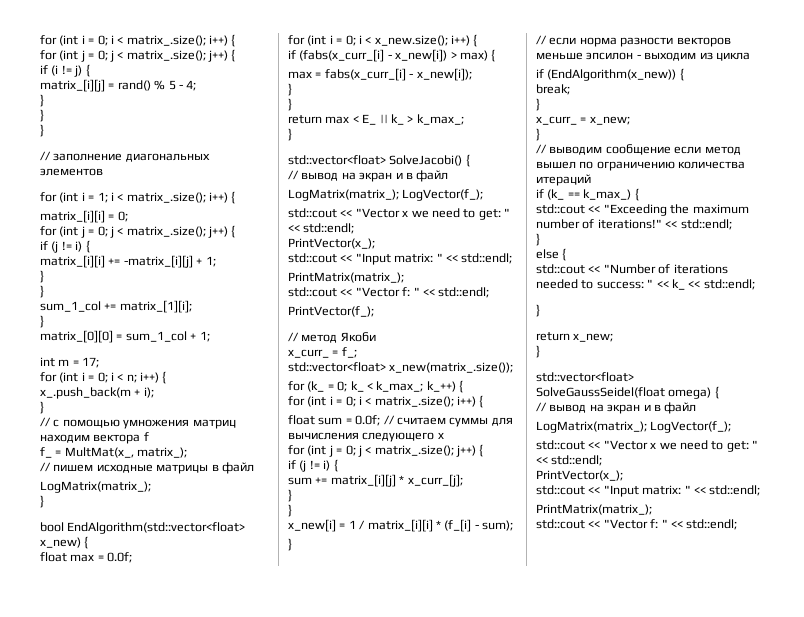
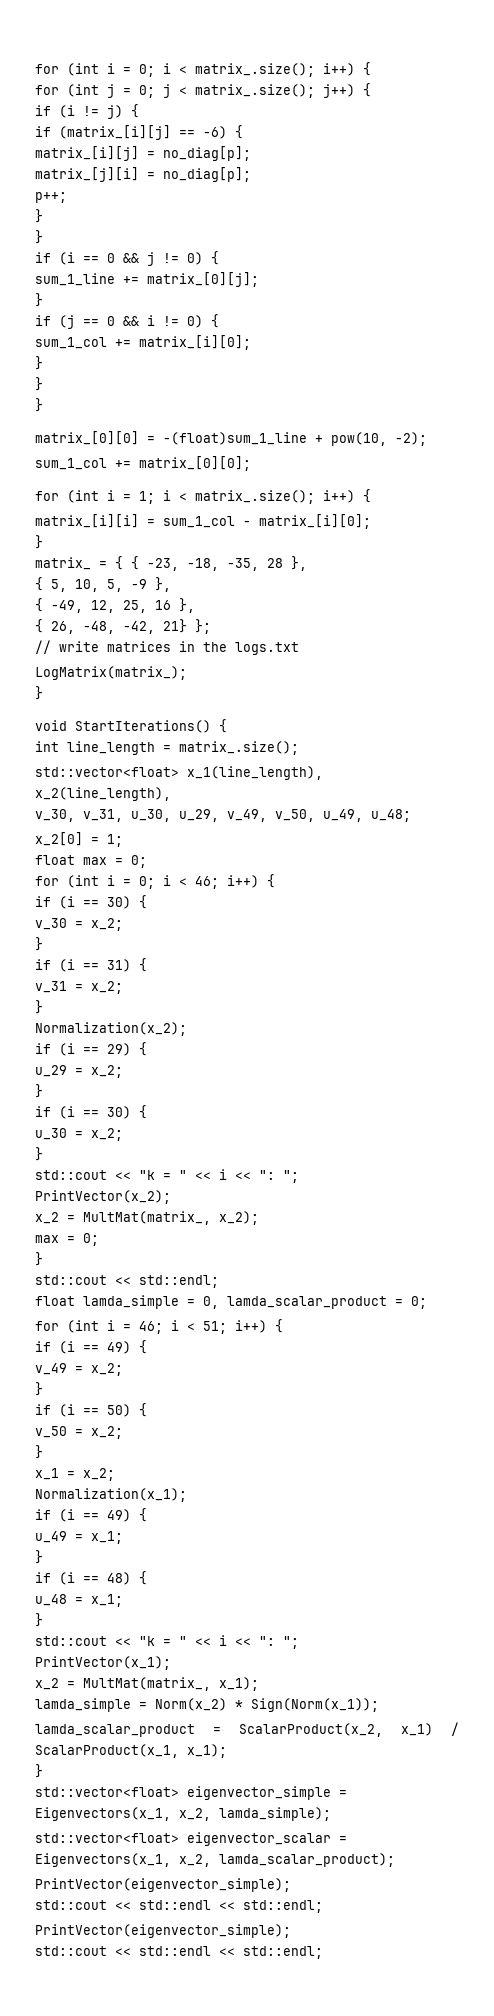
[40,79,197,92] [40,94,44,107] [40,109,44,122] [40,124,44,137] [40,151,210,162] [40,168,103,176] matrix_[i][j] = rand() % 5 - 4; // } // } // } // // заполнение диагональных элементов -> [35,125,243,140] [35,146,251,161] [35,167,251,182] [35,192,67,203] [35,209,43,223] [35,230,43,244] [35,251,219,266] [35,272,259,287] [35,293,43,307] [35,314,219,329] [35,335,251,350] [35,356,43,370] [35,377,43,391] [35,398,43,412] [35,431,427,446] [35,456,251,471] if (matrix_[i][j] == -6) { // matrix_[i][j] = no_diag[p]; // matrix_[j][i] = no_diag[p]; // p++; // } // } // if (i == 0 && j != 0) { // sum_1_line += matrix_[0][j]; // } // if (j == 0 && i != 0) { // sum_1_col += matrix_[i][0]; // } // } // } // matrix_[0][0] = -(float)sum_1_line + pow(10, -2); // sum_1_col += matrix_[0][0];
[117,211,128,222] [40,225,236,238] [40,240,90,253] [40,255,216,268] [40,270,44,283] [40,285,44,298] [40,300,192,313] [40,315,44,328] [40,330,210,343] [40,357,100,368] [40,371,167,384] [40,387,154,399] [40,401,44,414] [40,417,236,429] [40,432,149,444] [40,447,188,458] [40,462,254,474] [40,481,151,493] [40,495,44,508] [40,522,246,534] [40,536,89,549] [40,552,133,563] [288,34,478,47] [288,49,496,62] [288,68,472,81] [288,83,292,96] [288,98,292,111] [288,114,464,125] [288,128,292,141] [288,154,470,167] [288,170,449,182] [288,189,484,201] [288,208,510,220] [288,223,355,234] [288,238,375,249] [288,253,513,265] [288,272,404,283] [288,287,490,298] [288,306,374,317] [288,332,376,343] [288,347,357,358] [288,362,514,373] [288,380,463,393] [288,395,484,408] [288,415,513,427] [288,432,444,442] [288,444,484,457] [288,459,338,472] [288,474,463,487] [288,489,292,502] [288,504,292,517] [288,519,513,532] [288,538,292,551] [536,35,731,47] [536,52,750,61] [536,68,684,81] [536,84,570,95] [536,98,540,111] [536,116,630,125] [536,128,540,141] [536,144,741,155] [536,161,746,171] [536,174,591,186] [536,188,639,201] [536,204,749,216] [536,219,732,230] [536,233,540,246] [536,248,567,261] [536,264,728,274] [536,279,755,290] [536,304,540,317] [536,332,614,342] [536,345,540,358] [536,372,634,382] [536,386,719,399] [536,402,697,414] [536,421,732,433] [536,440,758,452] [536,455,603,466] [536,470,623,481] [536,485,761,497] [536,504,652,515] [536,519,738,530] 0; // for (int j = 0; j < matrix_.size(); j++) { // if (j != i) { // matrix_[i][i] += -matrix_[i][j] + 1; // } // } // sum_1_col += matrix_[1][i]; // } // matrix_[0][0] = sum_1_col + 1; // int m = 17; // for (int i = 0; i < n; i++) { // x_.push_back(m + i); // } // // с помощью умножения матриц находим вектора f // f_ = MultMat(x_, matrix_); // // пишем исходные матрицы в файл // LogMatrix(matrix_); // } // bool EndAlgorithm(std::vector<float> x_new) { // float max = 0.0f; // for (int i = 0; i < x_new.size(); i++) { // if (fabs(x_curr_[i] - x_new[i]) > max) { // max = fabs(x_curr_[i] - x_new[i]); // } // } // return max < E_ || k_ > k_max_; // } // std::vector<float> SolveJacobi() { // // вывод на экран и в файл // LogMatrix(matrix_); LogVector(f_); // std::cout << "Vector x we need to get: " << std::endl; // PrintVector(x_); // std::cout << "Input matrix: " << std::endl; // PrintMatrix(matrix_); // std::cout << "Vector f: " << std::endl; // PrintVector(f_); // // метод Якоби // x_curr_ = f_; // std::vector<float> x_new(matrix_.size()); // for (k_ = 0; k_ < k_max_; k_++) { // for (int i = 0; i < matrix_.size(); i++) { // float sum = 0.0f; // считаем суммы для вычисления следующего x // for (int j = 0; j < matrix_.size(); j++) { // if (j != i) { // sum += matrix_[i][j] * x_curr_[j]; // } // } // x_new[i] = 1 / matrix_[i][i] * (f_[i] - sum); // } // // если норма разности векторов меньше эпсилон - выходим из цикла // if (EndAlgorithm(x_new)) { // break; // } // x_curr_ = x_new; // } // // выводим сообщение если метод вышел по ограничению количества итераций // if (k_ == k_max_) { // std::cout << "Exceeding the maximum number of iterations!" << std::endl; // } // else { // std::cout << "Number of iterations needed to success: " << k_ << std::endl; // } // return x_new; // } // std::vector<float> SolveGaussSeidel(float omega) { // // вывод на экран и в файл // LogMatrix(matrix_); LogVector(f_); // std::cout << "Vector x we need to get: " << std::endl; // PrintVector(x_); // std::cout << "Input matrix: " << std::endl; // PrintMatrix(matrix_); // std::cout << "Vector f: " << std::endl; -> [163,514,371,529] [35,535,43,549] [35,556,307,571] [35,577,171,592] [35,598,195,613] [35,619,211,634] [35,640,299,655] [35,666,187,680] [35,686,43,700] [35,719,227,733] [35,741,299,755] [35,766,323,780] [35,787,171,801] [35,809,411,822] [35,832,123,847] [35,855,147,868] [35,874,275,889] [35,895,147,909] [35,918,123,931] [35,937,43,951] [35,958,147,972] [35,981,123,994] [35,1000,43,1014] [35,1022,187,1036] [35,1042,147,1056] [35,1065,123,1078] [35,1084,43,1098] [35,1105,147,1119] [35,1128,123,1141] [35,1147,43,1161] [35,1169,299,1183] [35,1190,171,1204] [35,1211,259,1225] [35,1233,99,1246] [35,1252,43,1266] [35,1275,219,1288] [35,1295,427,1309] [35,1319,283,1334] [35,1340,147,1354] [35,1363,123,1376] [35,1382,43,1396] [35,1403,147,1417] [35,1426,123,1439] [35,1445,43,1459] [35,1468,115,1481] [35,1488,187,1502] [35,1508,147,1522] [35,1531,123,1544] [35,1550,43,1564] [35,1571,147,1585] [35,1594,123,1607] [35,1613,43,1627] [35,1635,299,1649] [35,1656,171,1670] [35,1677,259,1691] [35,1698,379,1712] [35,1722,459,1737] [35,1744,227,1758] [35,1764,43,1778] [35,1786,347,1800] [35,1807,331,1821] [35,1832,347,1846] [35,1853,395,1867] [35,1878,291,1892] [35,1900,323,1913] [35,1924,291,1938] [35,1946,323,1959] sum_1_col - matrix_[i][0]; // } // matrix_ = { { -23, -18, -35, 28 }, // { 5, 10, 5, -9 }, // { -49, 12, 25, 16 }, // { 26, -48, -42, 21} }; // // write matrices in the logs.txt // LogMatrix(matrix_); // } // void StartIterations() { // int line_length = matrix_.size(); // std::vector<float> x_1(line_length), x_2(line_length), // v_30, v_31, u_30, u_29, v_49, v_50, u_49, u_48; // x_2[0] = 1; // float max = 0; // for (int i = 0; i < 46; i++) { // if (i == 30) { // v_30 = x_2; // } // if (i == 31) { // v_31 = x_2; // } // Normalization(x_2); // if (i == 29) { // u_29 = x_2; // } // if (i == 30) { // u_30 = x_2; // } // std::cout << "k = " << i << ": "; // PrintVector(x_2); // x_2 = MultMat(matrix_, x_2); // max = 0; // } // std::cout << std::endl; // float lamda_simple = 0, lamda_scalar_product = 0; // for (int i = 46; i < 51; i++) { // if (i == 49) { // v_49 = x_2; // } // if (i == 50) { // v_50 = x_2; // } // x_1 = x_2; // Normalization(x_1); // if (i == 49) { // u_49 = x_1; // } // if (i == 48) { // u_48 = x_1; // } // std::cout << "k = " << i << ": "; // PrintVector(x_1); // x_2 = MultMat(matrix_, x_1); // lamda_simple = Norm(x_2) * Sign(Norm(x_1)); // lamda_scalar_product = ScalarProduct(x_2, x_1) / ScalarProduct(x_1, x_1); // } // std::vector<float> eigenvector_simple = Eigenvectors(x_1, x_2, lamda_simple); // std::vector<float> eigenvector_scalar = Eigenvectors(x_1, x_2, lamda_scalar_product); // PrintVector(eigenvector_simple); // std::cout << std::endl << std::endl; // PrintVector(eigenvector_simple); // std::cout << std::endl << std::endl;

